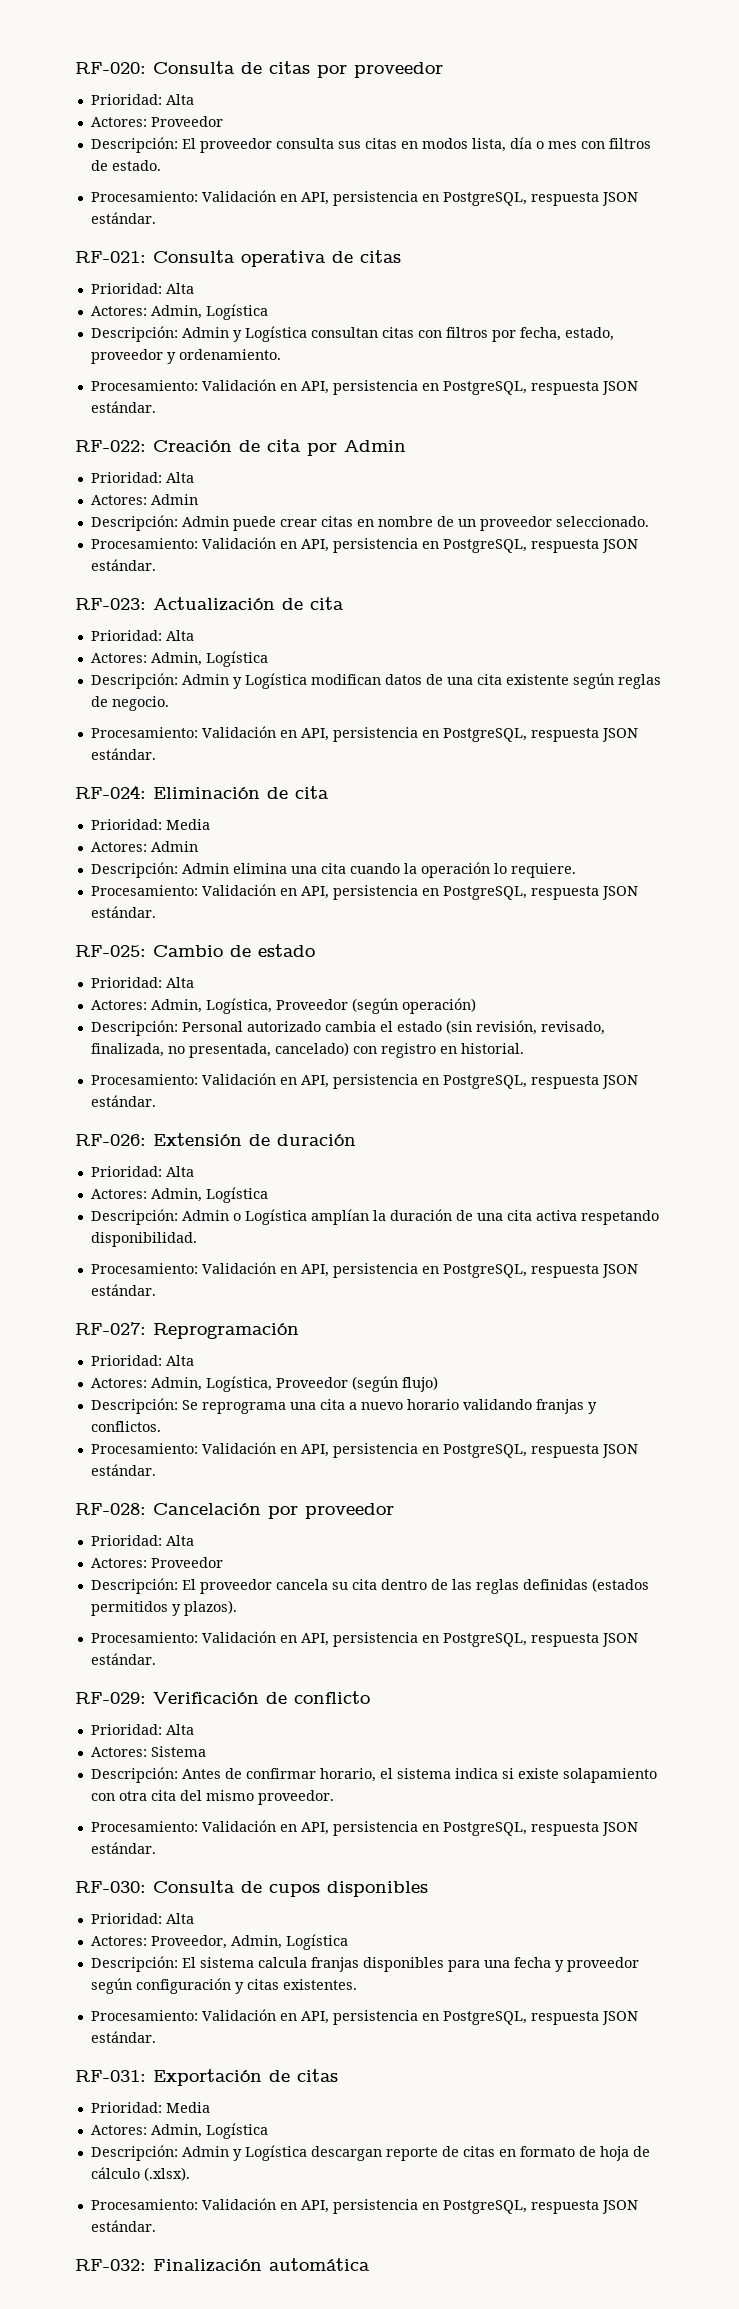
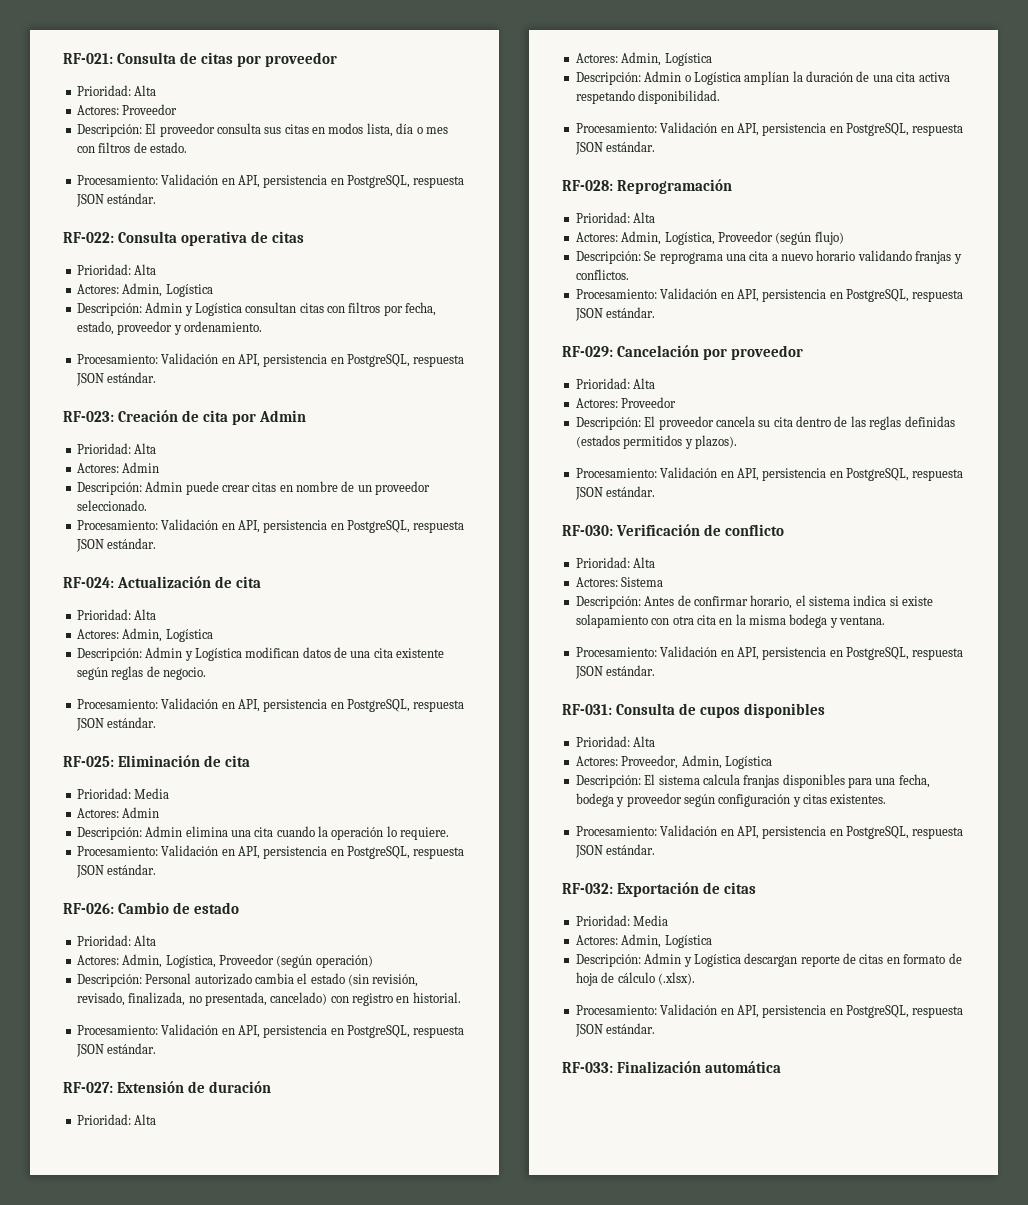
[75,62,146,74] RF-020: -> [63,53,113,64] RF-021:
[75,251,146,263] RF-021: -> [63,232,114,243] RF-022:
[75,440,146,452] RF-022: -> [63,411,114,422] RF-023:
[75,598,146,610] RF-023: -> [63,577,114,588] RF-024:
[75,785,146,799] RF-024: -> [63,756,114,767] RF-025:
[75,945,146,957] RF-025: -> [63,903,114,914] RF-026:
[75,1134,146,1146] RF-026: -> [63,1082,113,1093] RF-027:
[75,1322,146,1335] RF-027: -> [562,180,613,191] RF-028:
[75,1503,146,1515] RF-028: -> [562,346,613,357] RF-029:
[75,1692,146,1704] RF-029: -> [562,525,613,536] RF-030:
[179,1790,334,1805] del mismo proveedor. -> [719,614,886,628] en la misma bodega y ventana.
[75,1881,146,1893] RF-030: -> [562,704,612,715] RF-031:
[513,1957,551,1968] fecha -> [898,774,930,788] [575,793,614,807] fecha, bodega
[75,2070,146,2082] RF-031: -> [562,883,613,894] RF-032:
[75,2259,146,2271] RF-032: -> [562,1062,613,1073] RF-033:

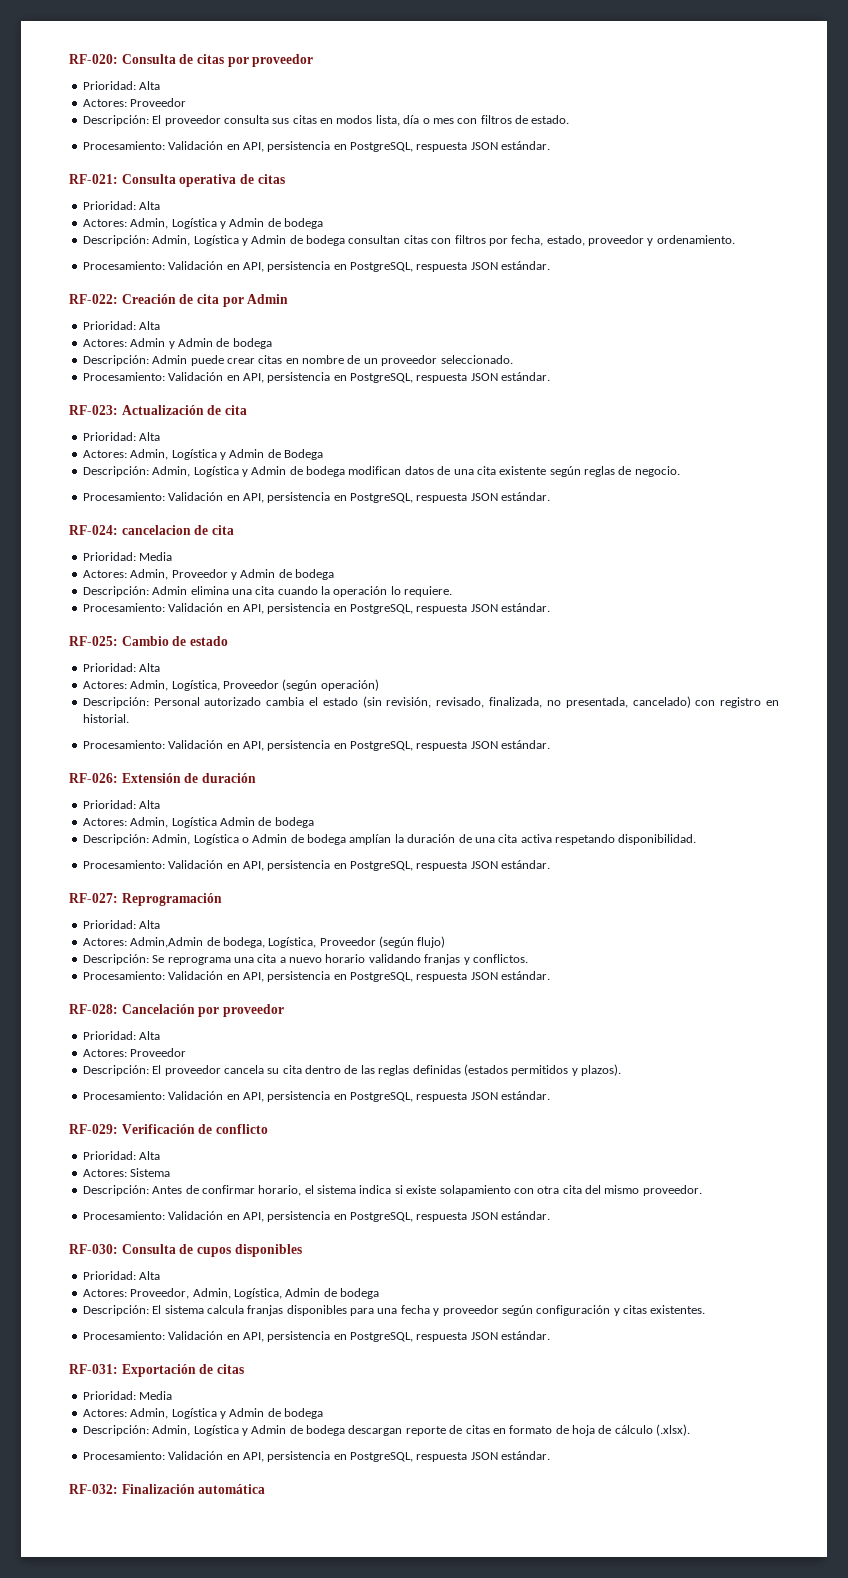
[63,53,113,64] RF-021: -> [69,54,118,64] RF-020:
[63,232,114,243] RF-022: -> [69,174,118,184] RF-021:
[76,302,242,316] // Descripción: Admin y Logística -> [219,218,323,229] [82,235,345,246] y Admin de bodega // Descripción: Admin, Logística y Admin de bodega
[63,411,114,422] RF-023: -> [69,294,118,304] RF-022:
(160, 467) none -> [168,338,272,349] y Admin de bodega
[63,577,114,588] RF-024: -> [69,405,118,415] RF-023:
[76,647,242,661] // Descripción: Admin y Logística -> [219,449,323,460] [82,466,345,477] y Admin de Bodega // Descripción: Admin, Logística y Admin de bodega
[63,755,200,767] RF-025: Eliminación -> [69,525,191,535] RF-024: cancelacion
[122,807,160,818] Admin -> [130,569,334,580] Admin, Proveedor y Admin de bodega
[63,903,114,914] RF-026: -> [69,636,118,646] RF-025:
[63,1082,113,1093] RF-027: -> [69,773,118,783] RF-026:
[575,71,741,85] // Descripción: Admin o Logística -> [219,817,314,828] [82,834,346,845] Admin de bodega // Descripción: Admin, Logística o Admin de bodega
[562,180,613,191] RF-028: -> [69,893,118,903] RF-027:
[621,231,662,245] Admin, -> [130,937,265,948] Admin,Admin de bodega,
[562,346,613,357] RF-029: -> [69,1004,118,1014] RF-028:
[562,525,613,536] RF-030: -> [69,1124,118,1134] RF-029:
[719,614,886,628] en la misma bodega y ventana. -> [585,1185,702,1196] del mismo proveedor.
[562,704,612,715] RF-031: -> [69,1244,118,1254] RF-030:
[724,756,772,769] Logística -> [233,1288,379,1299] Logística, Admin de bodega
[898,774,930,788] [575,793,614,807] fecha, bodega -> [400,1305,430,1314] fecha
[562,883,613,894] RF-032: -> [69,1364,118,1374] RF-031:
[575,953,741,967] // Descripción: Admin y Logística -> [219,1408,323,1419] [82,1425,345,1436] y Admin de bodega // Descripción: Admin, Logística y Admin de bodega
[562,1062,613,1073] RF-033: -> [69,1484,118,1494] RF-032:

